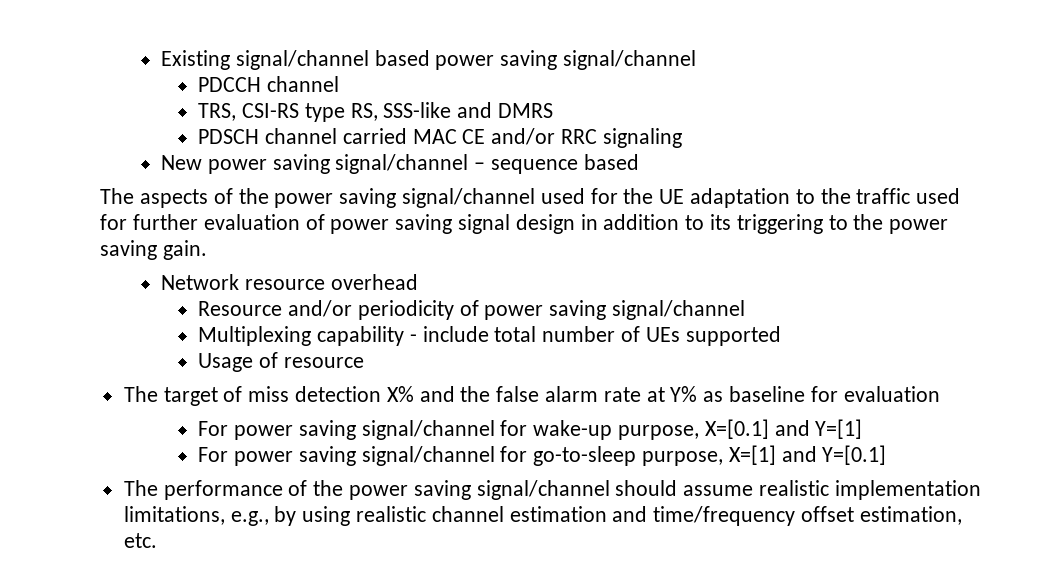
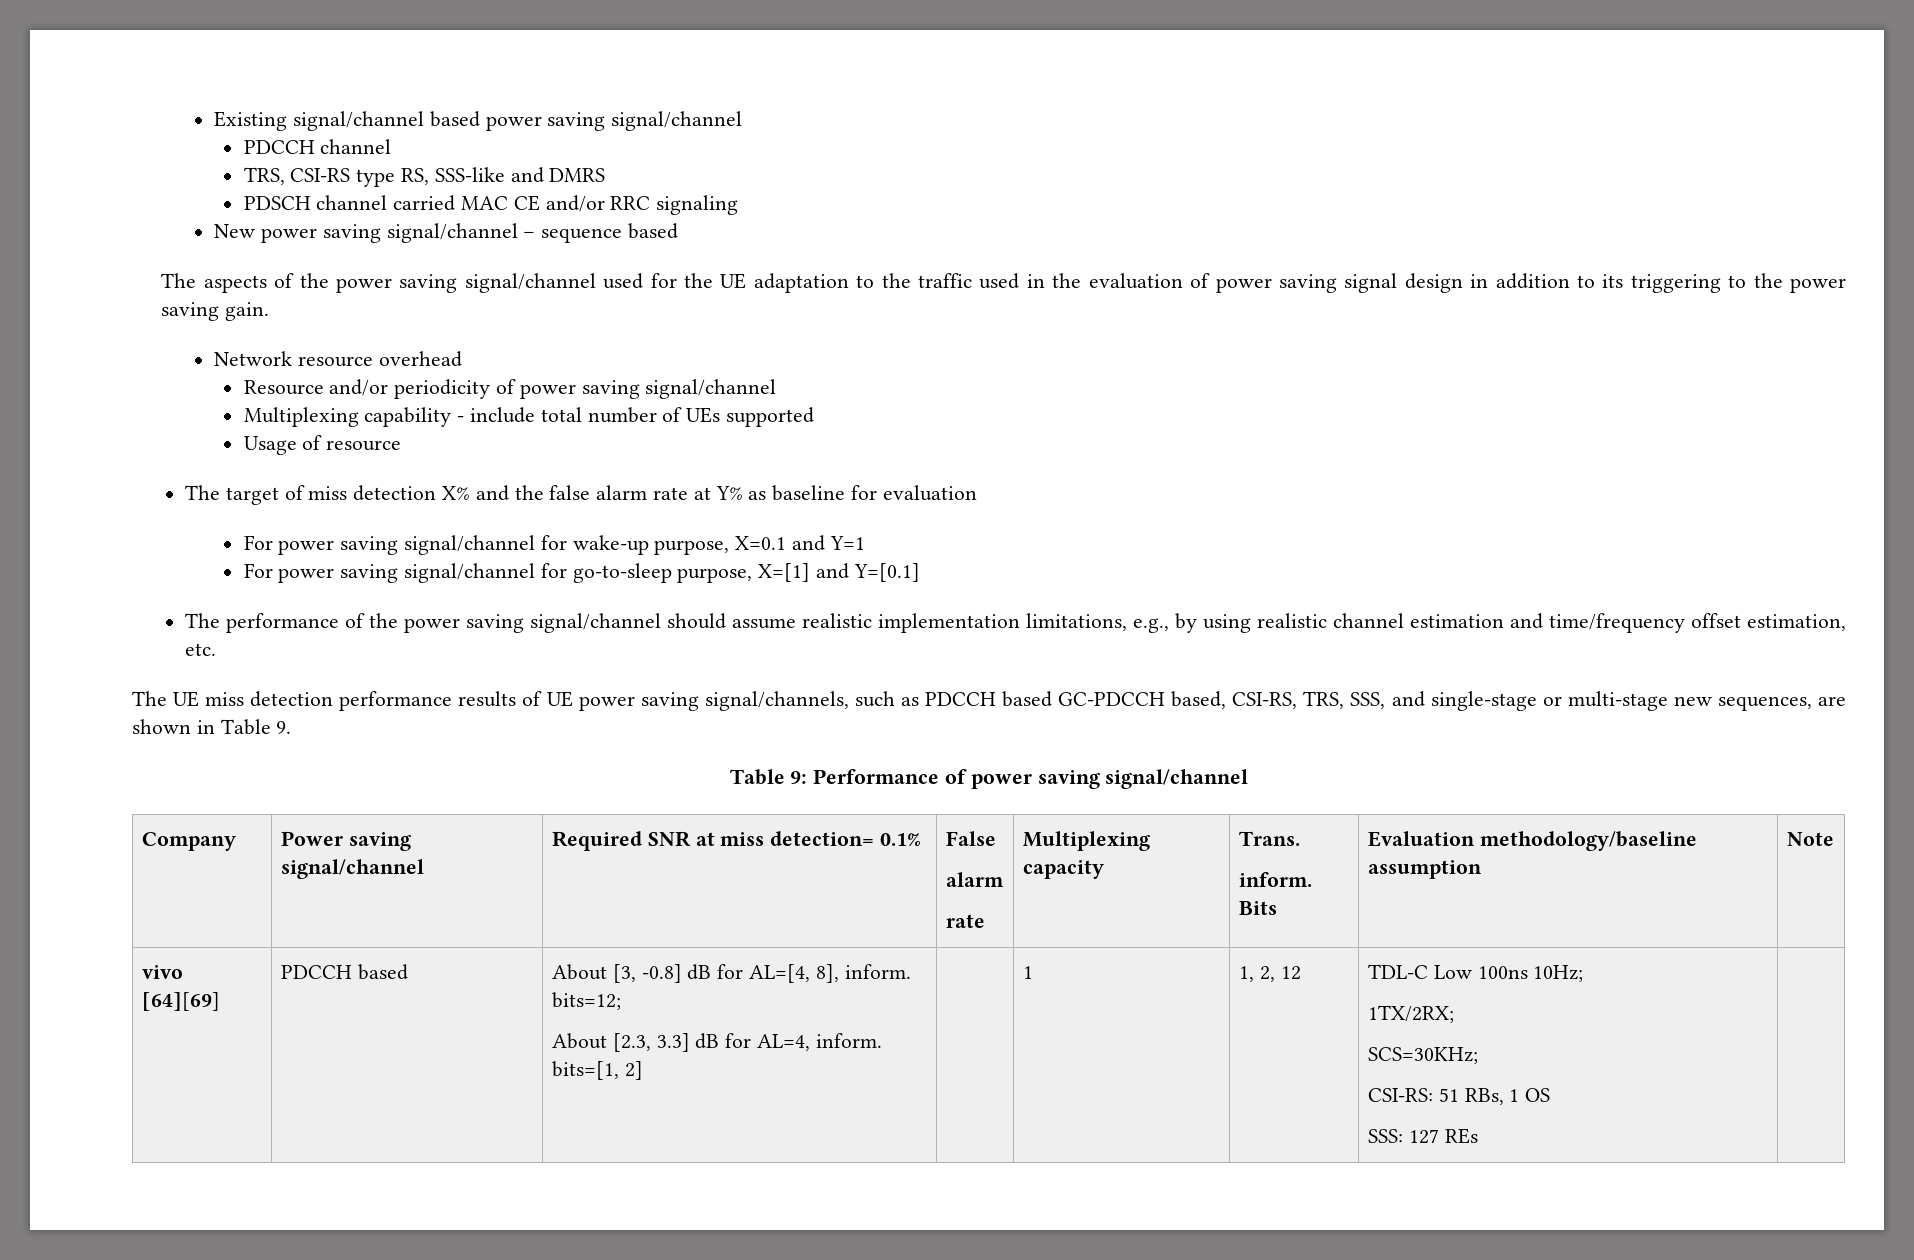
[100,214,198,230] for further -> [1026,273,1082,288] in the
[704,419,863,439] X=[0.1] and Y=[1] -> [735,535,865,551] X=0.1 and Y=1
(157, 540) none -> [132,691,1847,711] [132,719,292,735] [729,769,1249,789] [141,832,236,851] [280,831,411,851] [280,859,424,879] [551,831,921,851] [945,831,996,846] [945,872,1004,887] [945,914,985,928] [1022,831,1150,851] [1022,860,1104,879] [1238,831,1300,846] [1238,872,1312,887] [1238,901,1277,915] [1367,831,1697,851] [1367,860,1482,879] [1786,832,1834,846] [141,965,183,979] [141,992,220,1011] [280,964,408,980] [551,964,911,983] [551,992,621,1010] [551,1033,882,1052] [551,1061,643,1080] [1022,966,1033,979] [1238,966,1301,982] [1367,964,1584,982] [1367,1005,1454,1023] [1367,1047,1478,1064] [1367,1088,1551,1105] [1367,1128,1478,1144] // The UE miss detection performance results of UE power saving signal/channels, such as PDCCH based GC-PDCCH based, CSI-RS, TRS, SSS, and single-stage or multi-stage new sequences, are shown in Table 9. // Table 9: Performance of power saving signal/channel // Company | Power saving signal/channel | Required SNR at miss detection= 0.1% | False // alarm // rate | Multiplexing capacity | Trans. // inform. Bits | Evaluation methodology/baseline assumption | Note // vivo [64][69] | PDCCH based | About [3, -0.8] dB for AL=[4, 8], inform. bits=12; // About [2.3, 3.3] dB for AL=4, inform. bits=[1, 2] | | 1 | 1, 2, 12 | TDL-C Low 100ns 10Hz; // 1TX/2RX; // SCS=30KHz; // CSI-RS: 51 RBs, 1 OS // SSS: 127 REs |

